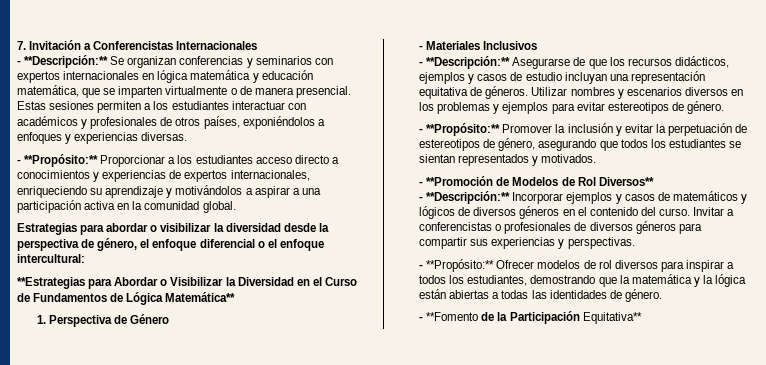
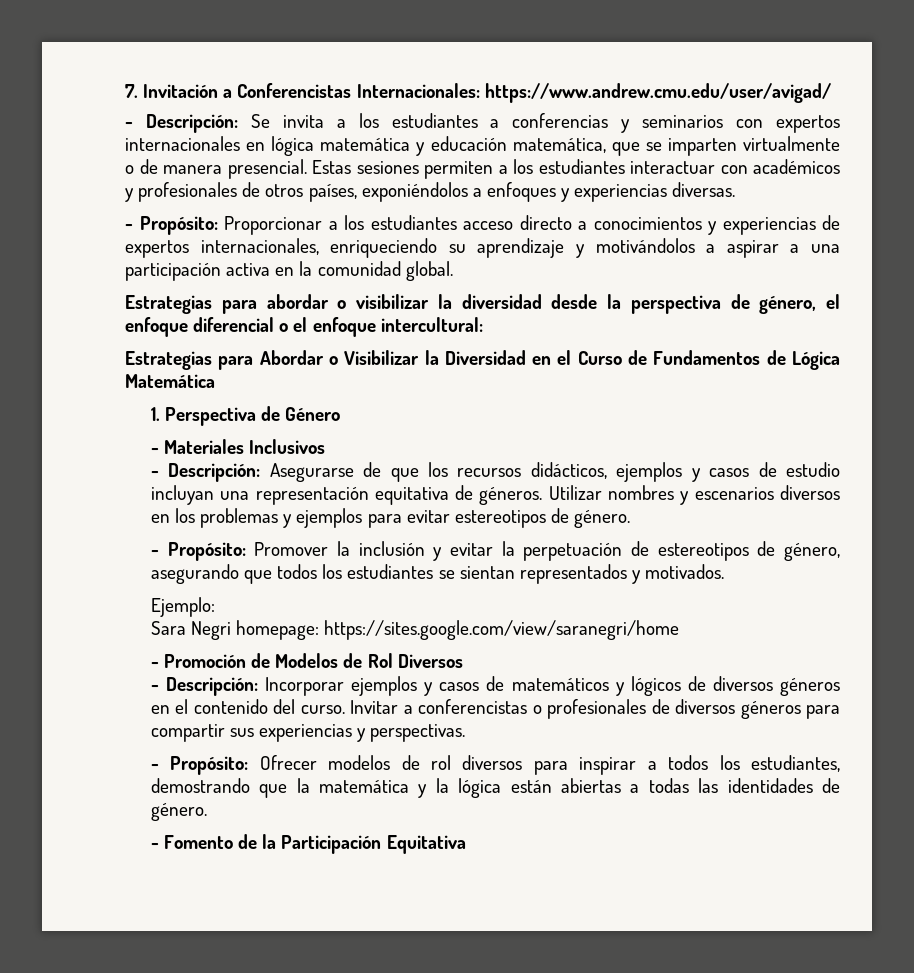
[176,41,258,50] [17,55,177,68] Internacionales // - **Descripción:** Se organizan -> [356,83,831,103] [125,113,500,133] Internacionales: https://www.andrew.cmu.edu/user/avigad/ // - Descripción: Se invita a los estudiantes a
[24,154,99,167] **Propósito:** -> [139,216,218,235] Propósito:
[17,277,85,289] **Estrategias -> [125,351,212,370] Estrategias
[165,292,236,302] Matemática** -> [125,374,215,388] Matemática
[426,56,511,69] **Descripción:** -> [168,463,261,482] Descripción:
[426,123,501,136] **Propósito:** -> [167,542,246,561] Propósito:
[419,176,494,186] // - **Promoción -> [150,597,215,617] [150,620,680,640] [150,654,247,668] // Ejemplo: // Sara Negri homepage: https://sites.google.com/view/saranegri/home // - Promoción
[598,177,654,186] [419,191,511,204] Diversos** // - **Descripción:** -> [397,654,463,668] [150,677,258,696] Diversos // - Descripción:
[426,259,495,272] **Propósito:** -> [170,756,249,775] Propósito:
[426,312,479,321] **Fomento -> [164,835,234,849] Fomento
[582,312,642,324] Equitativa** -> [386,835,466,854] Equitativa

